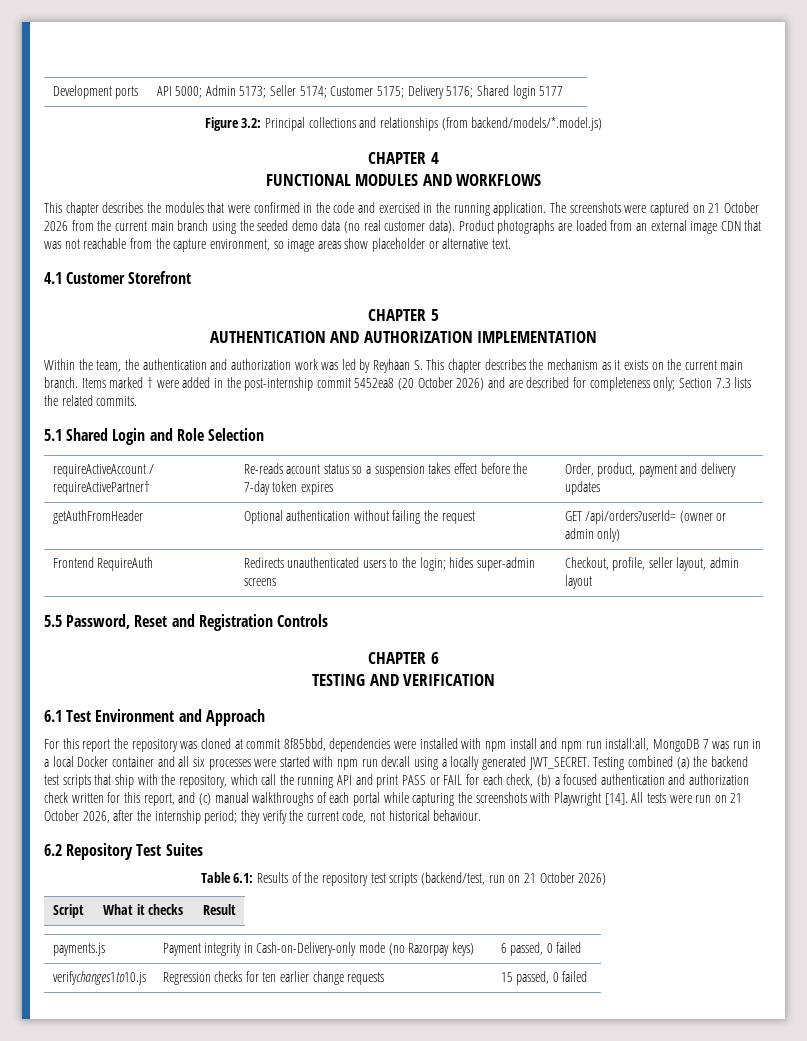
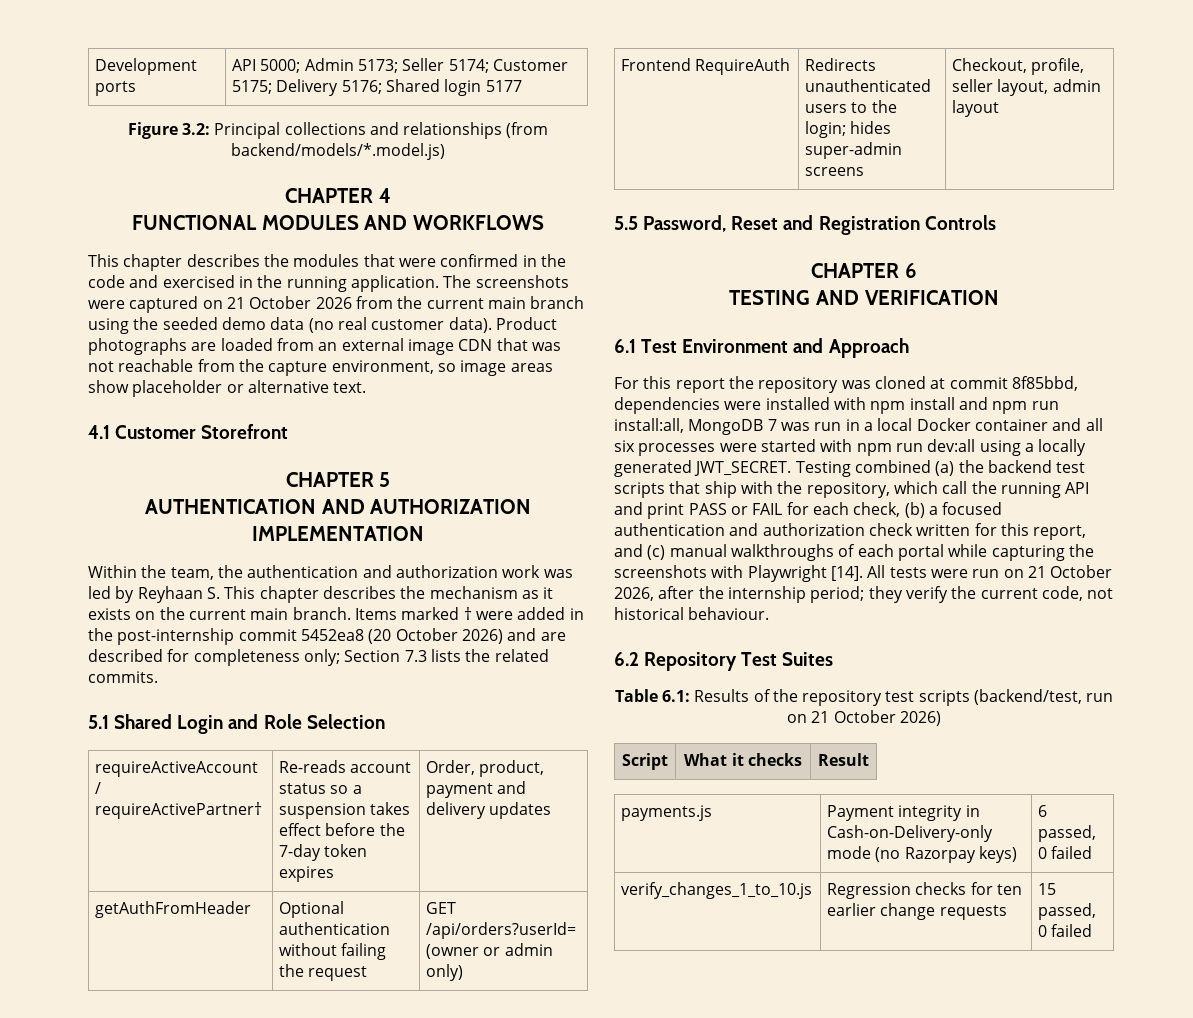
[52,971,146,985] verifychanges1to10.js -> [621,882,813,899] verify_changes_1_to_10.js

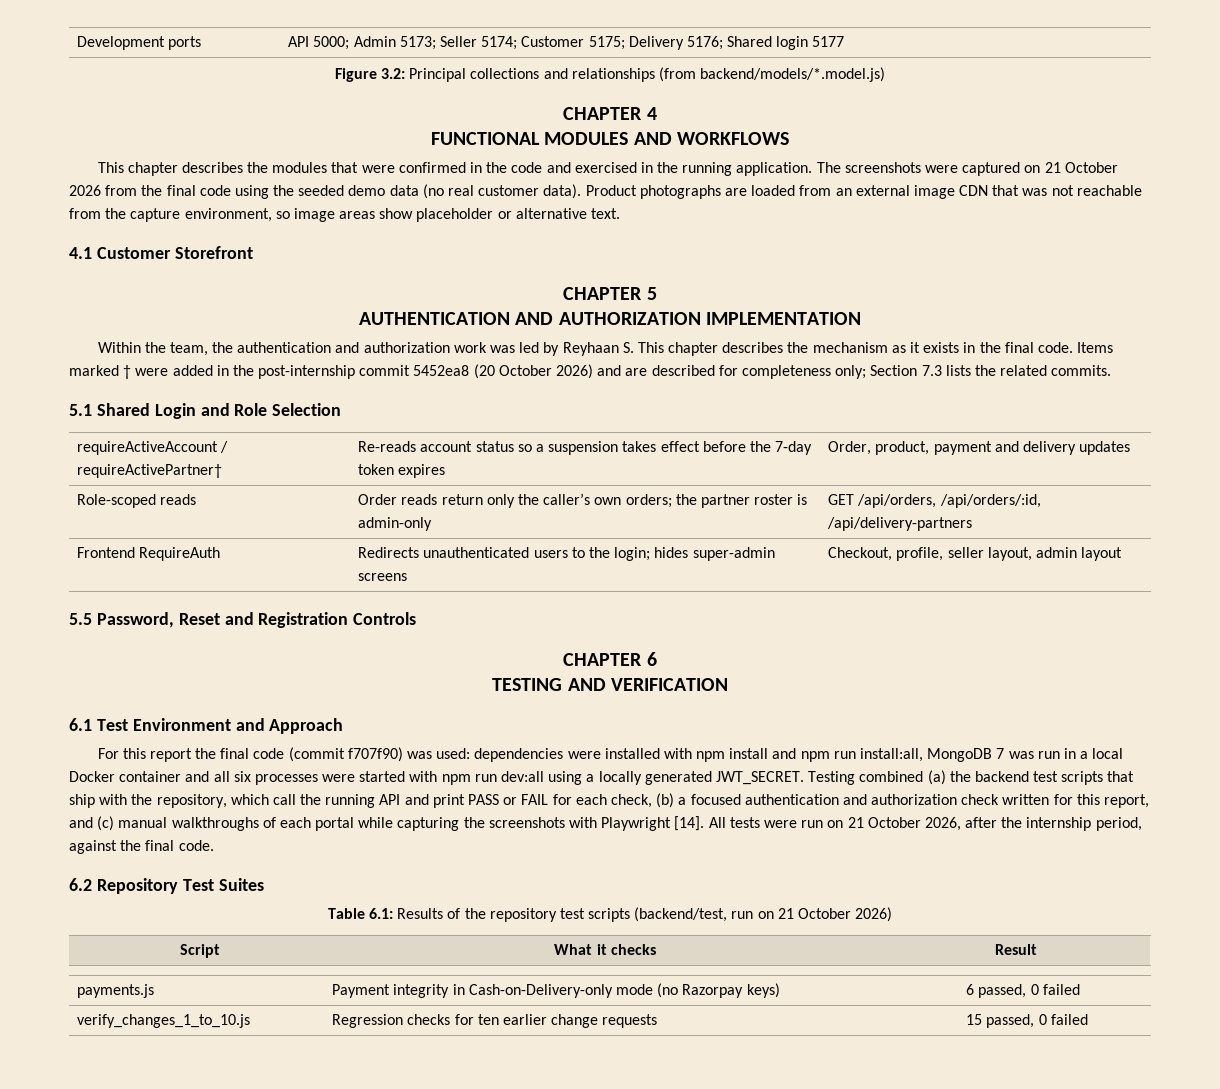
[426,296,585,309] current main branch -> [166,185,231,196] final code
[135,607,351,620] on the current main branch. -> [963,342,1073,353] in the final code.
[95,901,252,918] [279,901,345,918] [279,922,391,935] [279,943,387,960] [279,964,368,981] [426,902,457,914] [426,922,577,939] [426,943,553,959] [426,964,464,981] getAuthFromHeader | Optional authentication without failing the request | GET /api/orders?userId= (owner or admin only) -> [77,494,197,508] [358,493,808,508] [358,517,433,531] [828,494,1041,508] [827,517,973,531] Role-scoped reads | Order reads return only the caller’s own orders; the partner roster is admin-only | GET /api/orders, /api/orders/:id, /api/delivery-partners
[758,376,1078,393] repository was cloned at commit 8f85bbd, -> [220,747,471,762] final code (commit f707f90) was used:
[810,586,1114,603] [614,607,770,620] period; they verify the current code, not historical behaviour. -> [1095,817,1142,831] [69,840,214,854] period, against the final code.

